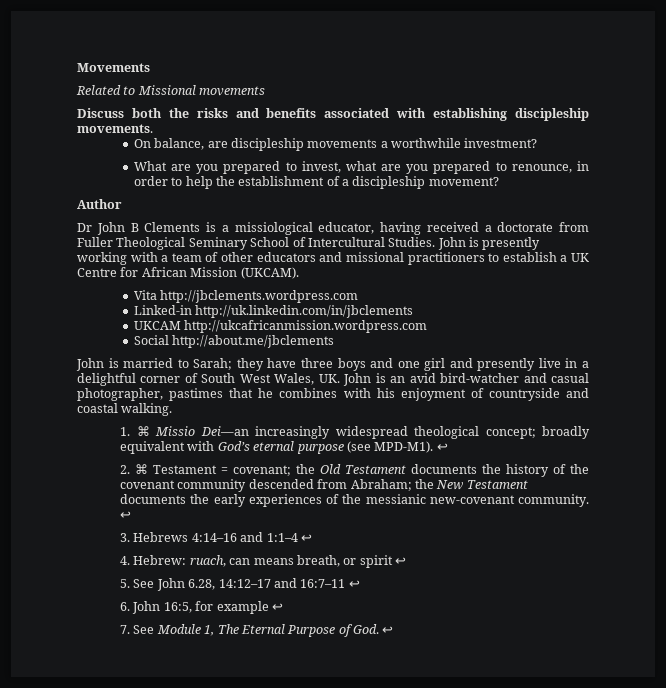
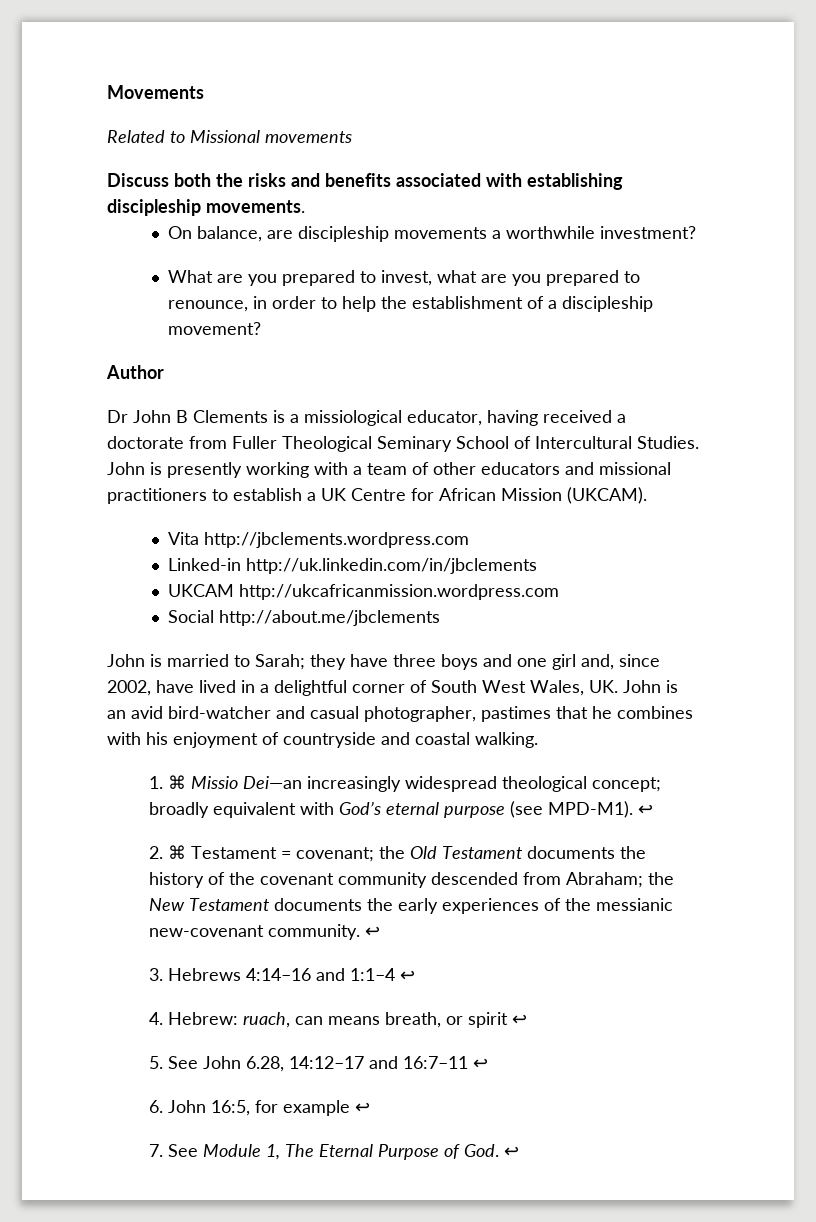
[449,358,561,371] and presently live -> [581,654,660,670] [107,680,236,696] and, since 2002, have lived

